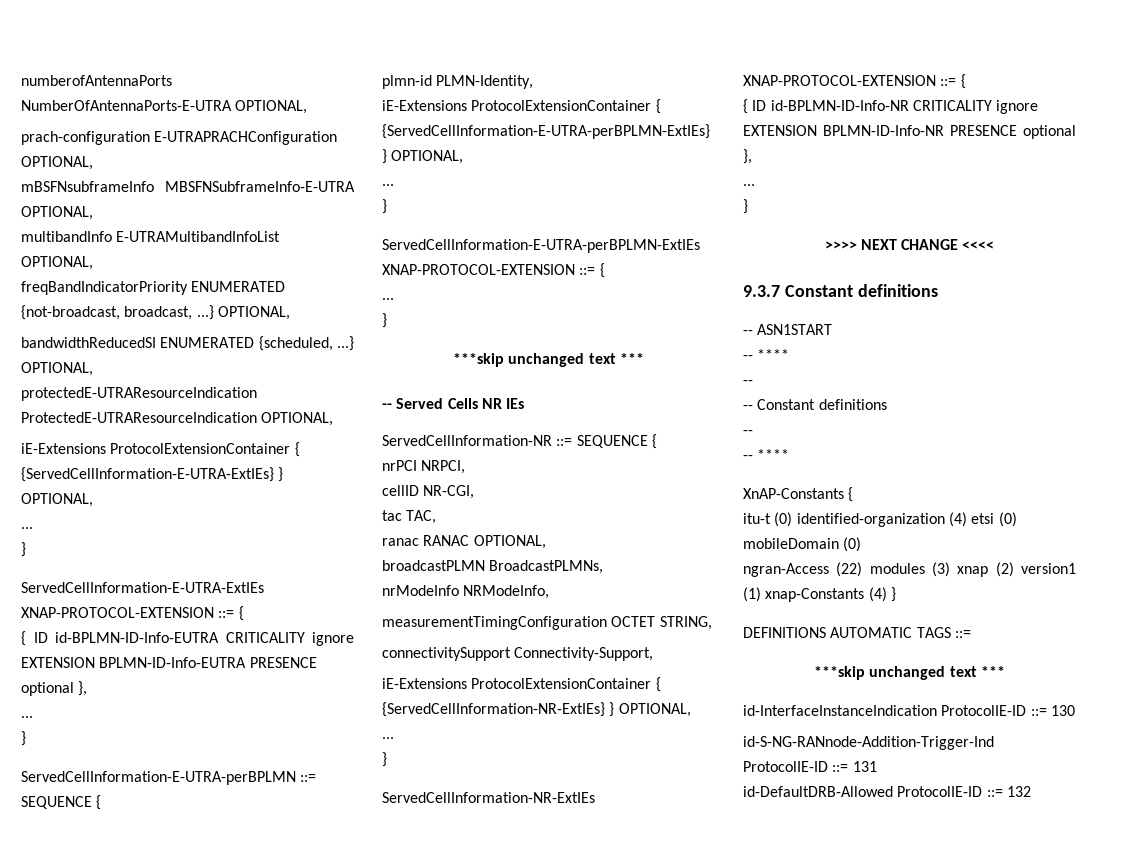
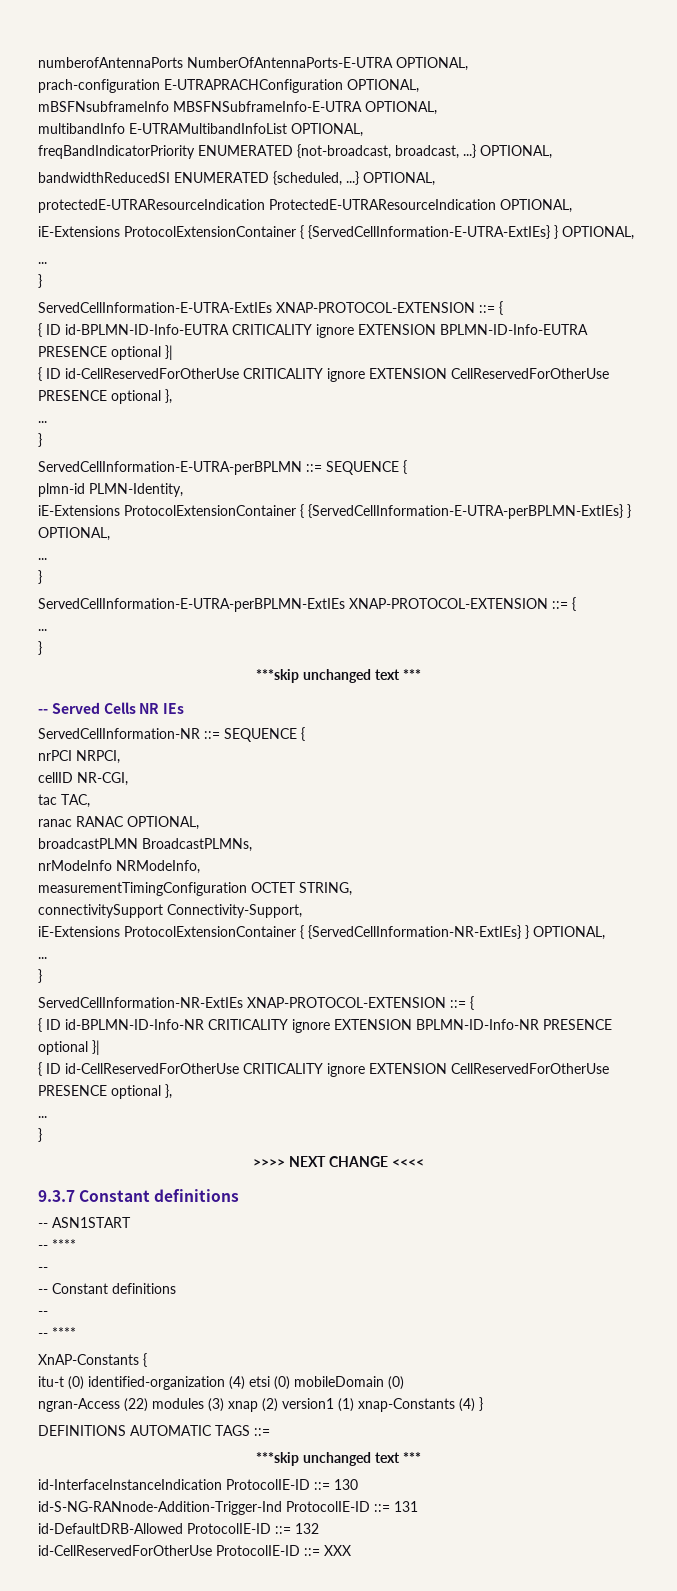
(74, 689) none -> [165,345,173,360] [38,367,609,382] [38,390,161,404] }| // { ID id-CellReservedForOtherUse CRITICALITY ignore EXTENSION CellReservedForOtherUse PRESENCE optional
(1076, 132) none -> [92,1040,100,1055] [38,1062,609,1077] [38,1085,161,1099] }| // { ID id-CellReservedForOtherUse CRITICALITY ignore EXTENSION CellReservedForOtherUse PRESENCE optional
(1031, 791) none -> [38,1545,351,1556] // id-CellReservedForOtherUse ProtocolIE-ID ::= XXX

